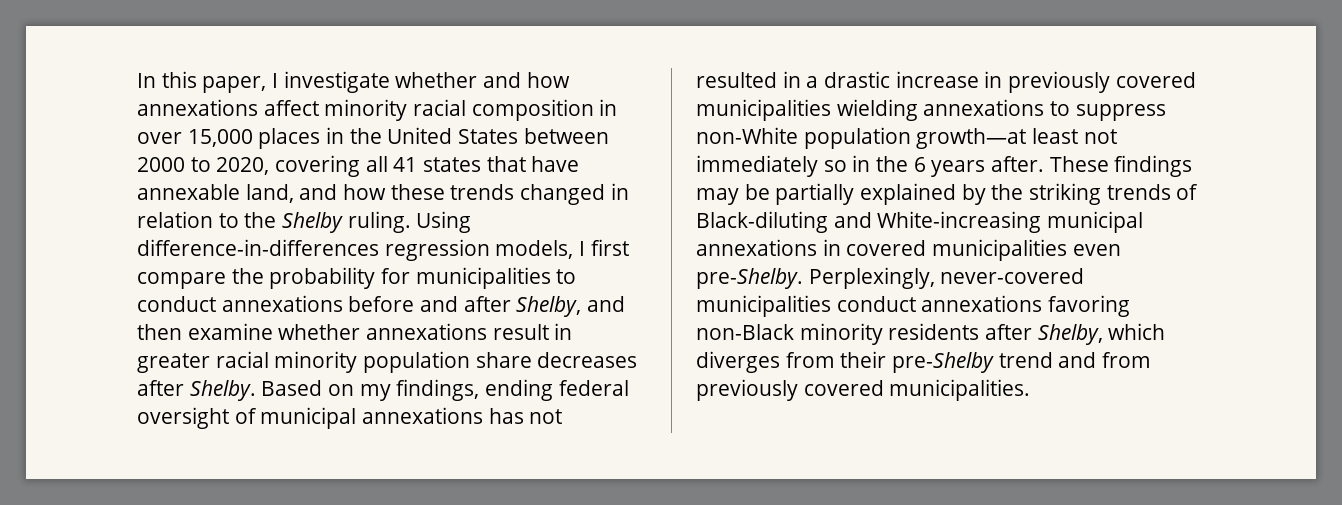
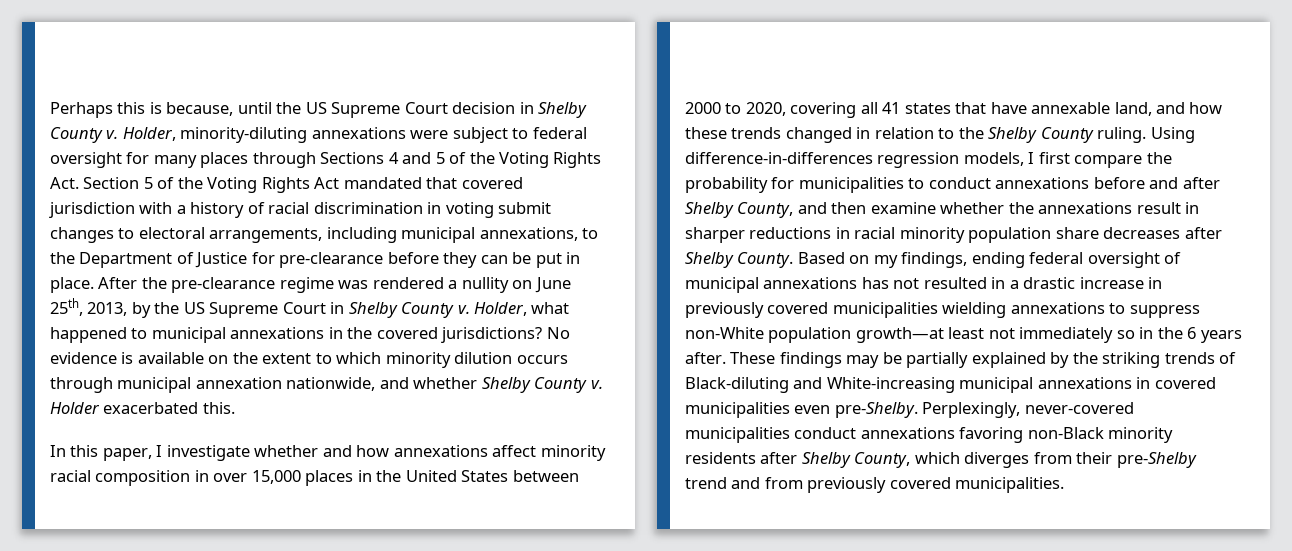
(137, 80) none -> [50,102,588,118] [50,127,587,143] [50,152,602,168] [50,177,523,193] [49,202,552,218] [50,227,599,243] [50,252,581,268] [50,277,571,293] [50,298,570,318] [50,327,570,343] [50,352,568,368] [50,377,603,393] [50,402,235,414] Perhaps this is because, until the US Supreme Court decision in Shelby County v. Holder, minority-diluting annexations were subject to federal oversight for many places through Sections 4 and 5 of the Voting Rights Act. Section 5 of the Voting Rights Act mandated that covered jurisdiction with a history of racial discrimination in voting submit changes to electoral arrangements, including municipal annexations, to the Department of Justice for pre-clearance before they can be put in place. After the pre-clearance regime was rendered a nullity on June 25th, 2013, by the US Supreme Court in Shelby County v. Holder, what happened to municipal annexations in the covered jurisdictions? No evidence is available on the extent to which minority dilution occurs through municipal annexation nationwide, and whether Shelby County v. Holder exacerbated this. //
(344, 222) none -> [1040,127,1094,143] County
[516,296,582,317] Shelby, -> [685,202,794,218] Shelby County,
(361, 332) none -> [1008,202,1034,214] the
[137,353,210,373] greater -> [685,227,850,243] sharper reductions in
[189,380,256,401] Shelby. -> [685,252,794,268] Shelby County.
[1037,324,1103,345] Shelby, -> [801,452,911,468] Shelby County,

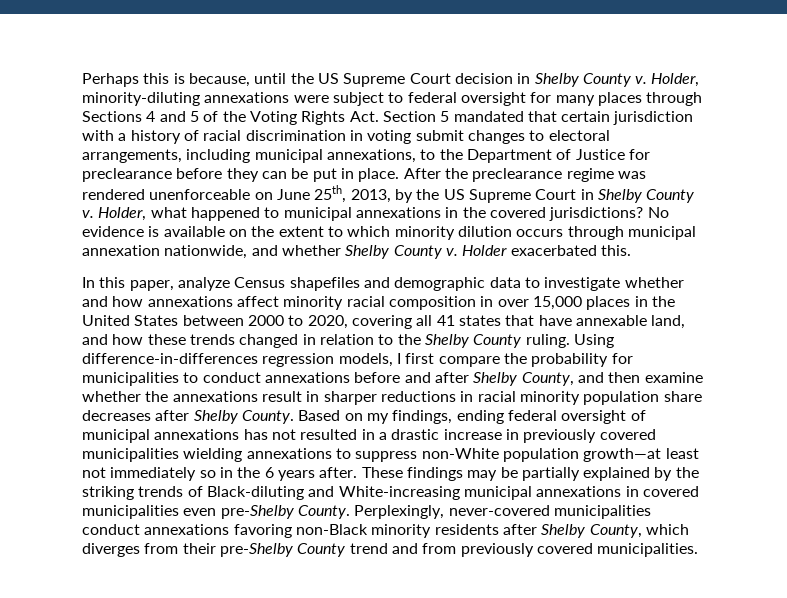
[157,177,340,193] of the Voting Rights Act -> (450, 116) none
[461,177,523,189] covered -> [561,111,611,122] certain
[279,252,384,268] pre-clearance -> [82,168,172,182] preclearance
[171,277,276,293] pre-clearance -> [472,168,563,182] preclearance
[448,277,509,293] a nullity -> [149,189,251,200] unenforceable
[156,445,163,457] I -> [177,277,540,291] analyze Census shapefiles and demographic data to
[834,402,918,418] pre-Shelby. -> [220,505,350,519] pre-Shelby County.
(1197, 460) none -> [297,543,346,557] County

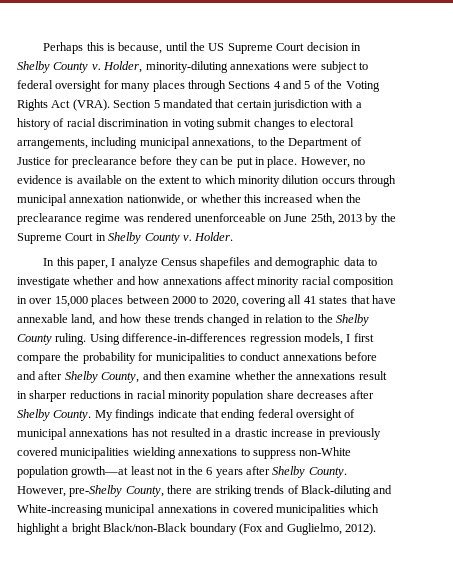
[349,111,379,122] Act. -> [51,99,110,111] Act (VRA).
[403,168,646,182] [82,185,695,203] [82,207,669,221] After the preclearance regime was rendered unenforceable on June 25th, 2013, by the US Supreme Court in Shelby County v. Holder, what happened to municipal annexations in the covered jurisdictions? No -> [300,157,366,168] However, no
[251,245,631,259] and whether Shelby County v. Holder exacerbated this. -> [187,194,361,203] [17,213,396,225] [17,232,234,244] or whether this increased when the preclearance regime was rendered unenforceable on June 25th, 2013 by the Supreme Court in Shelby County v. Holder.
(174, 285) none -> [111,258,116,266] I
[634,296,675,307] [82,315,179,326] in the United States -> (124, 301) none
[298,410,453,424] Based on my findings, -> [94,409,219,421] My findings indicate that
[110,467,216,481] immediately so -> (174, 471) none
[319,467,699,481] after. These findings may be partially explained by the -> [246,466,347,478] [17,485,212,497] after Shelby County. However, pre-Shelby County, there are
[183,505,651,519] [82,524,689,538] [82,543,699,557] even pre-Shelby County. Perplexingly, never-covered municipalities conduct annexations favoring non-Black minority residents after Shelby County, which diverges from their pre-Shelby County trend and from previously covered municipalities. -> [348,504,380,513] [17,523,376,535] which highlight a bright Black/non-Black boundary (Fox and Guglielmo, 2012).

